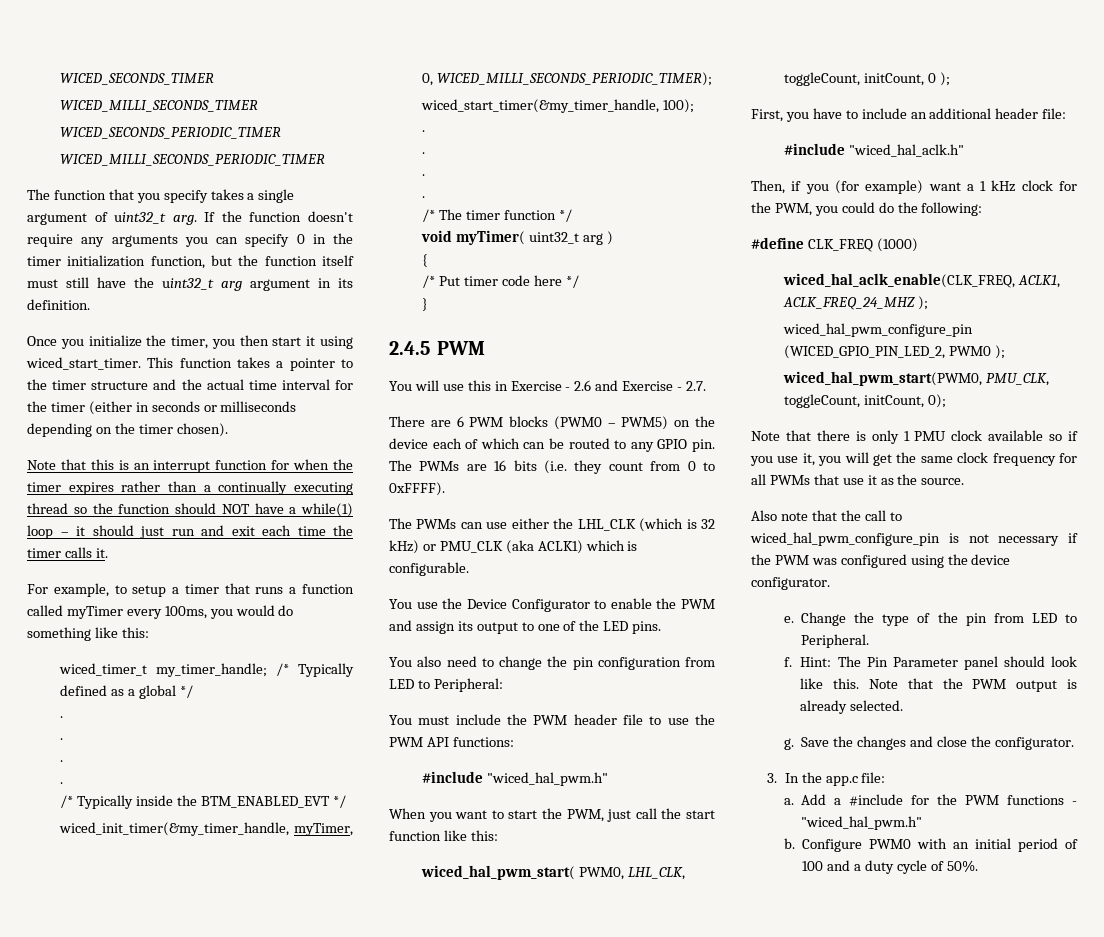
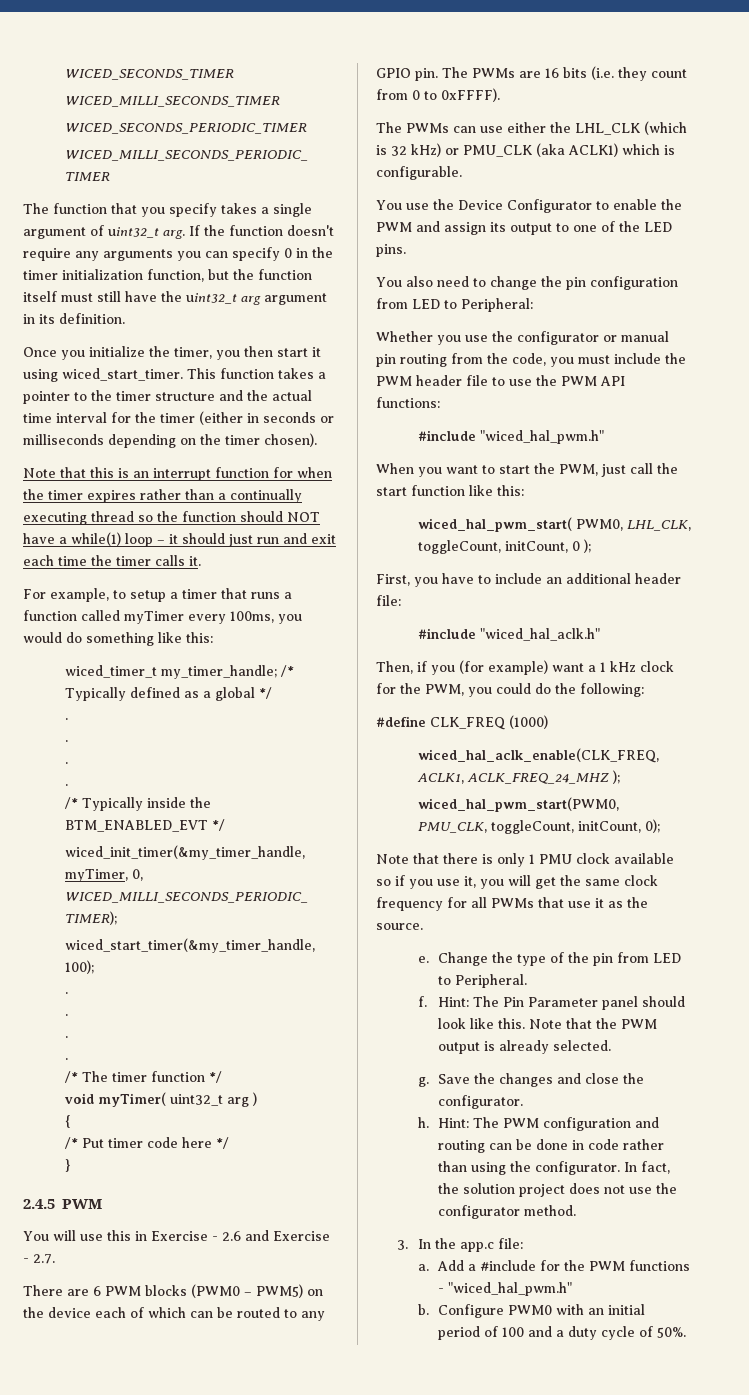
[389,715,412,725] You -> [376,331,669,345] [376,353,574,367] Whether you use the configurator or manual pin routing from the code, you
[782,323,973,337] [783,345,1005,359] // wiced_hal_pwm_configure_pin (WICED_GPIO_PIN_LED_2, PWM0 ); -> (620, 777) none
[751,510,902,521] [750,532,1078,546] [751,554,1011,568] [751,577,830,590] // Also note that the call to wiced_hal_pwm_configure_pin is not necessary if the PWM was configured using the device configurator. -> (423, 926) none
(1074, 743) none -> [417,1117,660,1131] [438,1139,665,1153] [438,1161,671,1175] [438,1183,678,1197] [438,1205,577,1219] // h. Hint: The PWM configuration and routing can be done in code rather than using the configurator. In fact, the solution project does not use the configurator method.

